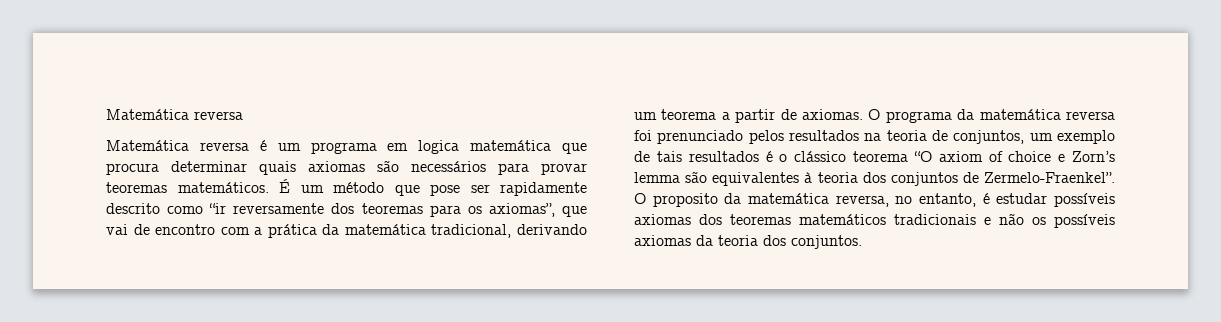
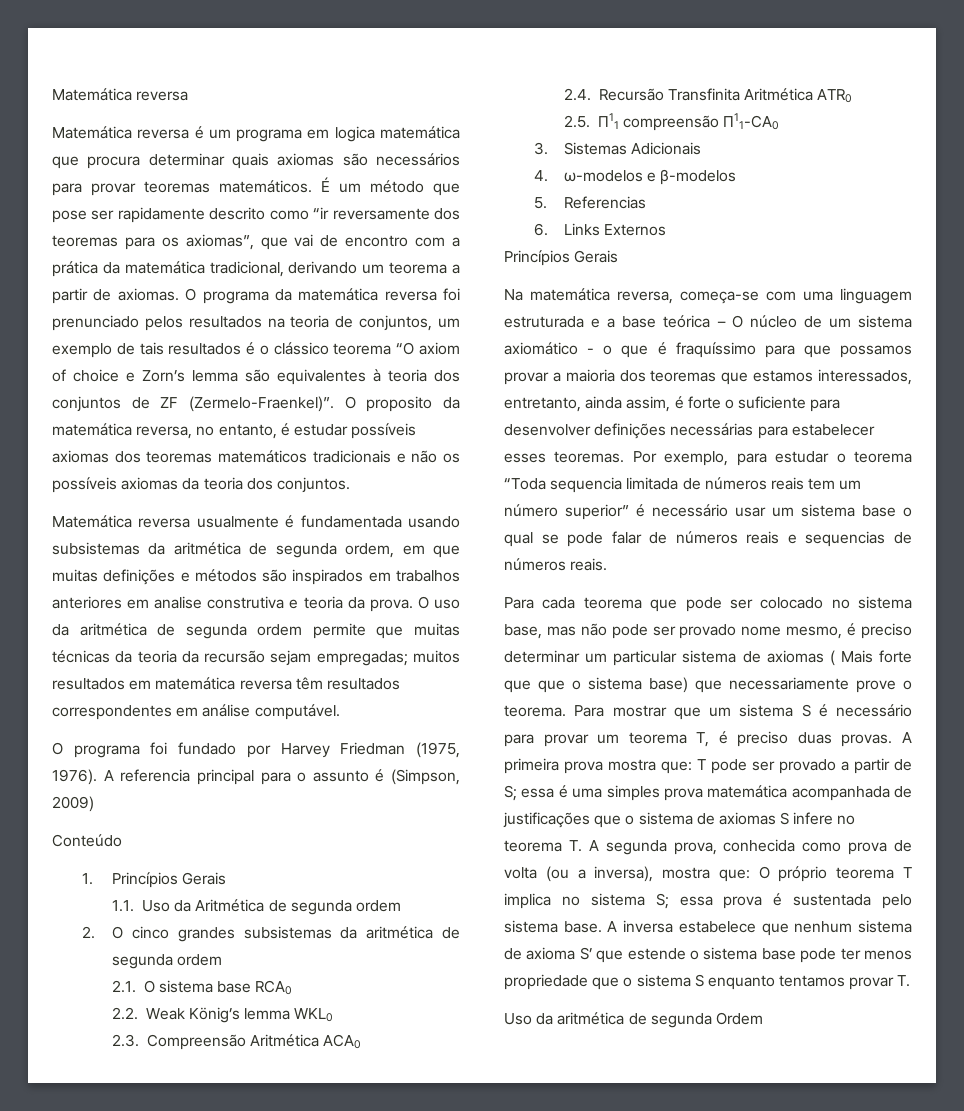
[984,172,1115,183] Zermelo-Fraenkel”. -> [160,396,334,412] ZF (Zermelo-Fraenkel)”.
(862, 242) none -> [52,515,460,528] [52,542,460,558] [52,569,460,585] [52,596,460,612] [52,623,460,639] [52,650,460,666] [52,677,400,690] [52,704,340,720] [52,742,460,758] [52,769,460,785] [52,796,94,812] [52,834,122,847] [82,872,227,888] [112,899,402,915] [82,926,460,942] [112,954,223,969] [112,980,293,995] [112,1007,334,1023] [112,1034,362,1050] [564,88,853,103] [564,113,780,131] [534,142,702,155] [534,169,737,185] [534,196,647,209] [534,223,667,236] [504,250,619,266] [504,288,912,304] [504,315,912,328] [504,342,912,358] [504,369,912,385] [504,396,841,412] [504,423,875,439] [504,451,912,466] [504,477,862,493] [504,504,912,520] [504,531,912,547] [504,558,608,571] [504,596,912,612] [504,623,912,639] [504,650,912,666] [504,677,912,693] [504,704,912,720] [504,731,912,747] [504,758,912,774] [504,785,912,801] [503,812,856,828] [504,839,912,855] [504,866,912,882] [504,893,912,909] [504,920,912,936] [504,947,912,963] [504,974,911,990] [504,1012,763,1028] // Matemática reversa usualmente é fundamentada usando subsistemas da aritmética de segunda ordem, em que muitas definições e métodos são inspirados em trabalhos anteriores em analise construtiva e teoria da prova. O uso da aritmética de segunda ordem permite que muitas técnicas da teoria da recursão sejam empregadas; muitos resultados em matemática reversa têm resultados correspondentes em análise computável. // O programa foi fundado por Harvey Friedman (1975, 1976). A referencia principal para o assunto é (Simpson, 2009) // Conteúdo // 1. Princípios Gerais // 1.1. Uso da Aritmética de segunda ordem // 2. O cinco grandes subsistemas da aritmética de segunda ordem // 2.1. O sistema base RCA0 // 2.2. Weak König’s lemma WKL0 // 2.3. Compreensão Aritmética ACA0 // 2.4. Recursão Transfinita Aritmética ATR0 // 2.5. Π11 compreensão Π11-CA0 // 3. Sistemas Adicionais // 4. ω-modelos e β-modelos // 5. Referencias // 6. Links Externos // Princípios Gerais // Na matemática reversa, começa-se com uma linguagem estruturada e a base teórica – O núcleo de um sistema axiomático - o que é fraquíssimo para que possamos provar a maioria dos teoremas que estamos interessados, entretanto, ainda assim, é forte o suficiente para desenvolver definições necessárias para estabelecer esses teoremas. Por exemplo, para estudar o teorema “Toda sequencia limitada de números reais tem um número superior” é necessário usar um sistema base o qual se pode falar de números reais e sequencias de números reais. // Para cada teorema que pode ser colocado no sistema base, mas não pode ser provado nome mesmo, é preciso determinar um particular sistema de axiomas ( Mais forte que que o sistema base) que necessariamente prove o teorema. Para mostrar que um sistema S é necessário para provar um teorema T, é preciso duas provas. A primeira prova mostra que: T pode ser provado a partir de S; essa é uma simples prova matemática acompanhada de justificações que o sistema de axiomas S infere no teorema T. A segunda prova, conhecida como prova de volta (ou a inversa), mostra que: O próprio teorema T implica no sistema S; essa prova é sustentada pelo sistema base. A inversa estabelece que nenhum sistema de axioma S’ que estende o sistema base pode ter menos propriedade que o sistema S enquanto tentamos provar T. // Uso da aritmética de segunda Ordem

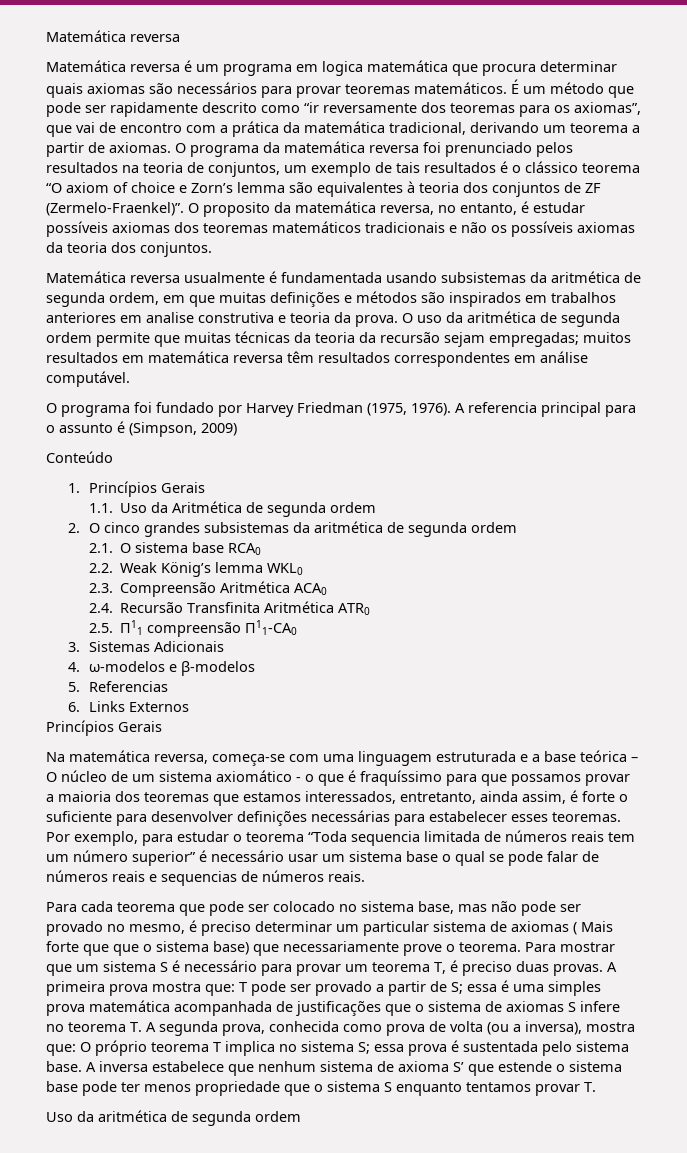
[52,210,87,223] pose -> [46,102,81,117] pode
[741,626,782,636] nome -> [107,924,125,932] no
[715,1012,763,1025] Ordem -> [255,1111,301,1122] ordem

